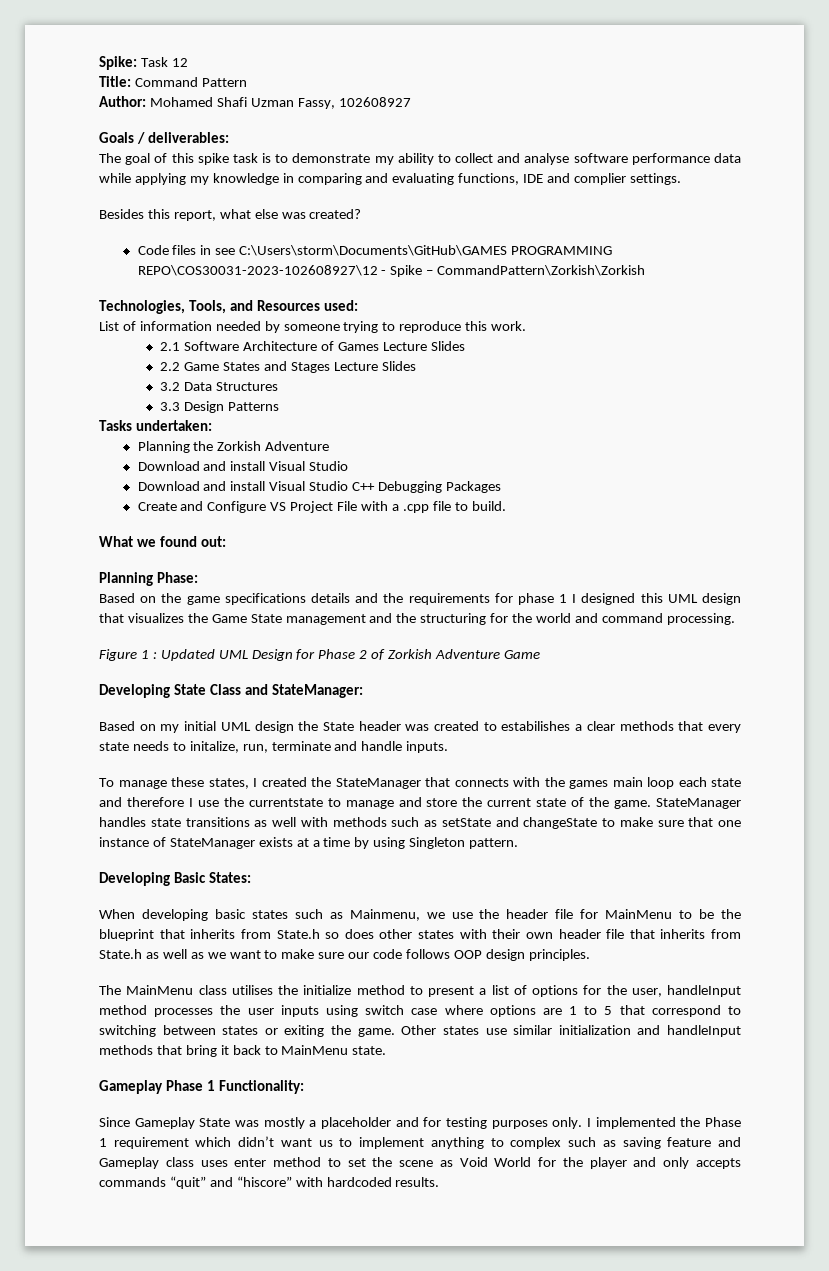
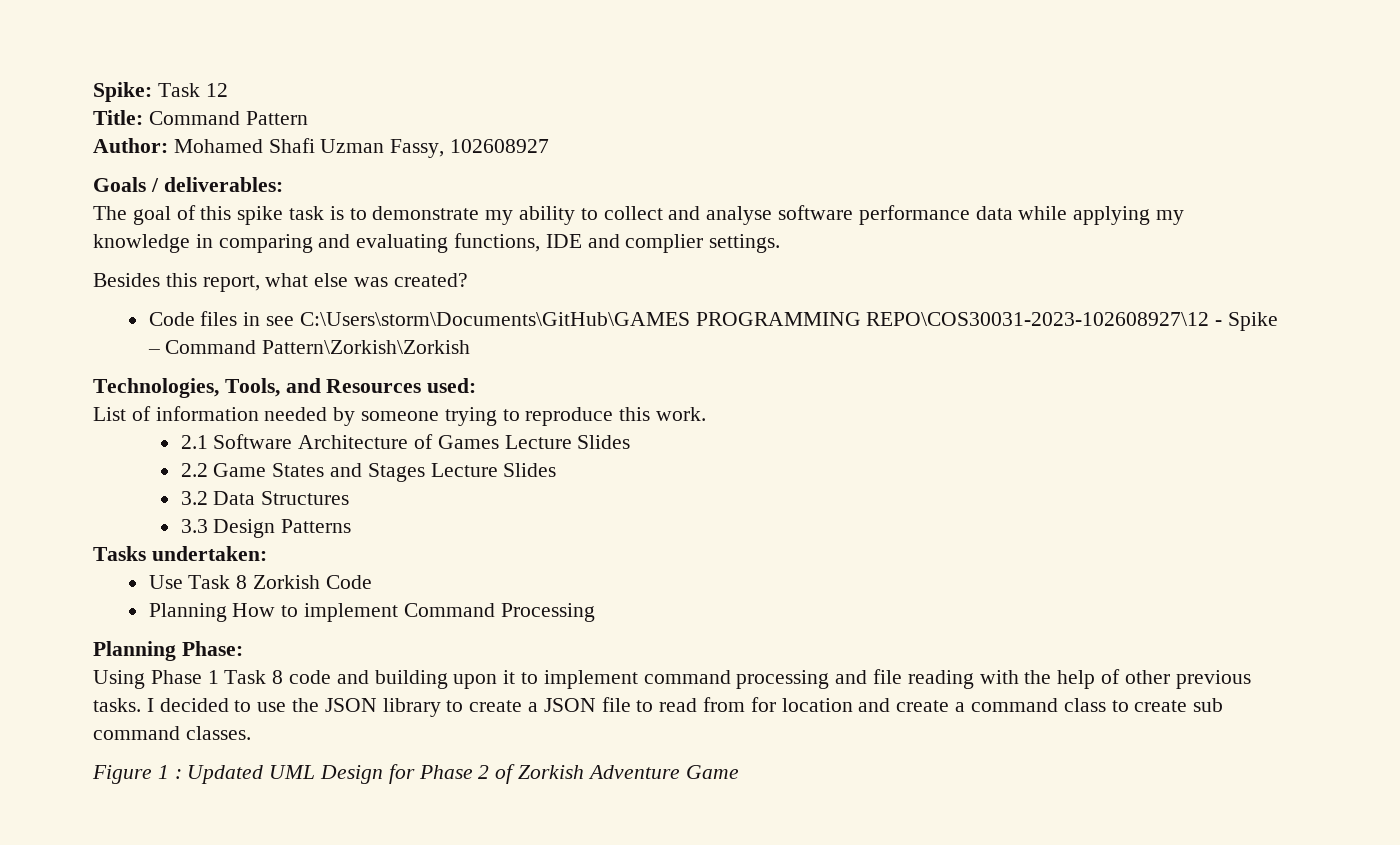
[437,265,646,276] CommandPattern\Zorkish\Zorkish -> [165,340,471,354] Command Pattern\Zorkish\Zorkish
[137,441,330,453] [137,461,349,471] [137,481,501,493] [137,501,506,513] [99,536,226,547] [99,572,198,586] [99,593,741,605] [99,613,735,625] Planning the Zorkish Adventure // Download and install Visual Studio // Download and install Visual Studio C++ Debugging Packages // Create and Configure VS Project File with a .cpp file to build. // What we found out: // Planning Phase: // Based on the game specifications details and the requirements for phase 1 I designed this UML design that visualizes the Game State management and the structuring for the world and command processing. -> [148,575,372,589] [148,603,595,622] [93,641,243,661] [93,669,1251,689] [93,697,1224,717] [93,726,251,740] Use Task 8 Zorkish Code // Planning How to implement Command Processing // Planning Phase: // Using Phase 1 Task 8 code and building upon it to implement command processing and file reading with the help of other previous tasks. I decided to use the JSON library to create a JSON file to read from for location and create a command class to create sub command classes.
[99,684,363,698] [99,721,741,733] [99,741,449,753] [99,777,741,789] [99,797,741,809] [99,817,741,829] [99,837,519,849] [99,872,251,886] [99,909,741,921] [99,929,741,941] [99,949,590,961] [99,985,741,997] [99,1005,741,1017] [99,1025,742,1037] [99,1045,387,1057] [99,1080,304,1094] [99,1117,741,1129] [99,1136,741,1149] [99,1157,741,1169] [99,1176,440,1189] // Developing State Class and StateManager: // Based on my initial UML design the State header was created to estabilishes a clear methods that every state needs to initalize, run, terminate and handle inputs. // To manage these states, I created the StateManager that connects with the games main loop each state and therefore I use the currentstate to manage and store the current state of the game. StateManager handles state transitions as well with methods such as setState and changeState to make sure that one instance of StateManager exists at a time by using Singleton pattern. // Developing Basic States: // When developing basic states such as Mainmenu, we use the header file for MainMenu to be the blueprint that inherits from State.h so does other states with their own header file that inherits from State.h as well as we want to make sure our code follows OOP design principles. // The MainMenu class utilises the initialize method to present a list of options for the user, handleInput method processes the user inputs using switch case where options are 1 to 5 that correspond to switching between states or exiting the game. Other states use similar initialization and handleInput methods that bring it back to MainMenu state. // Gameplay Phase 1 Functionality: // Since Gameplay State was mostly a placeholder and for testing purposes only. I implemented the Phase 1 requirement which didn’t want us to implement anything to complex such as saving feature and Gameplay class uses enter method to set the scene as Void World for the player and only accepts commands “quit” and “hiscore” with hardcoded results. -> (739, 772) none

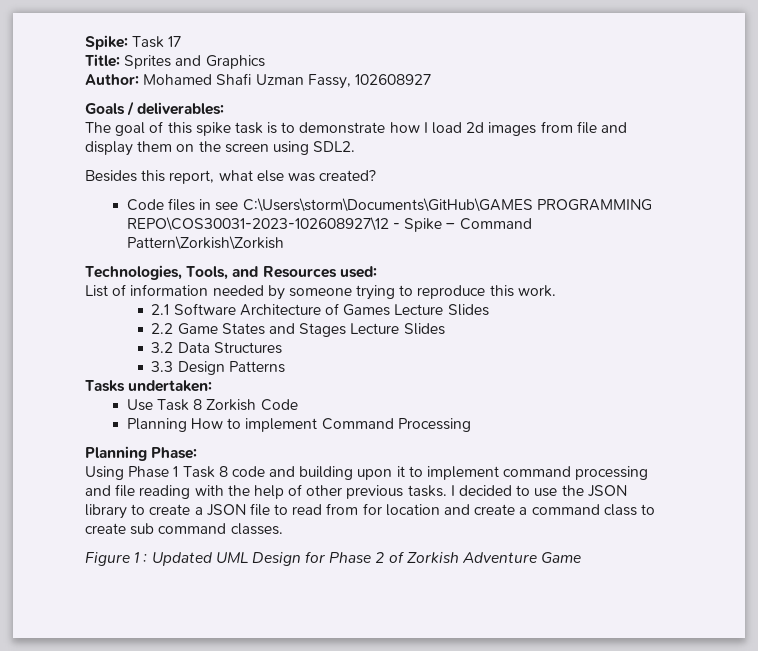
[205,83,228,97] 12 -> [168,36,182,47] 17
[148,111,308,125] Command Pattern -> [124,55,265,69] Sprites and Graphics
[485,205,1185,225] [93,233,781,253] my ability to collect and analyse software performance data while applying my knowledge in comparing and evaluating functions, IDE and complier settings. -> [389,121,627,136] [85,141,356,156] how I load 2d images from file and display them on the screen using SDL2.

